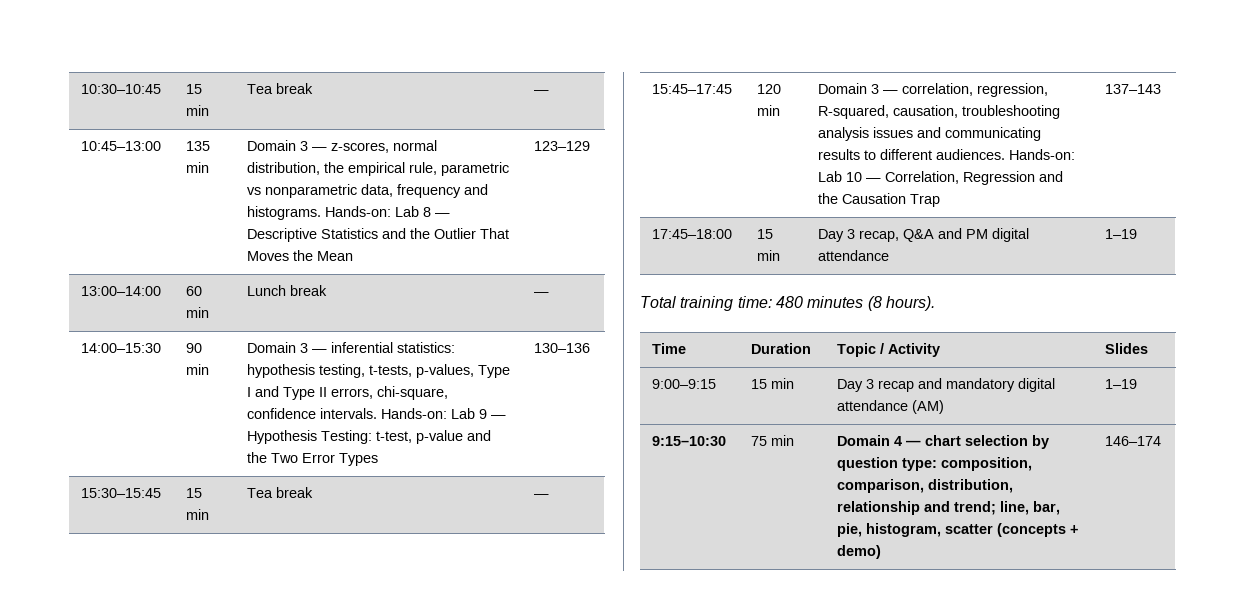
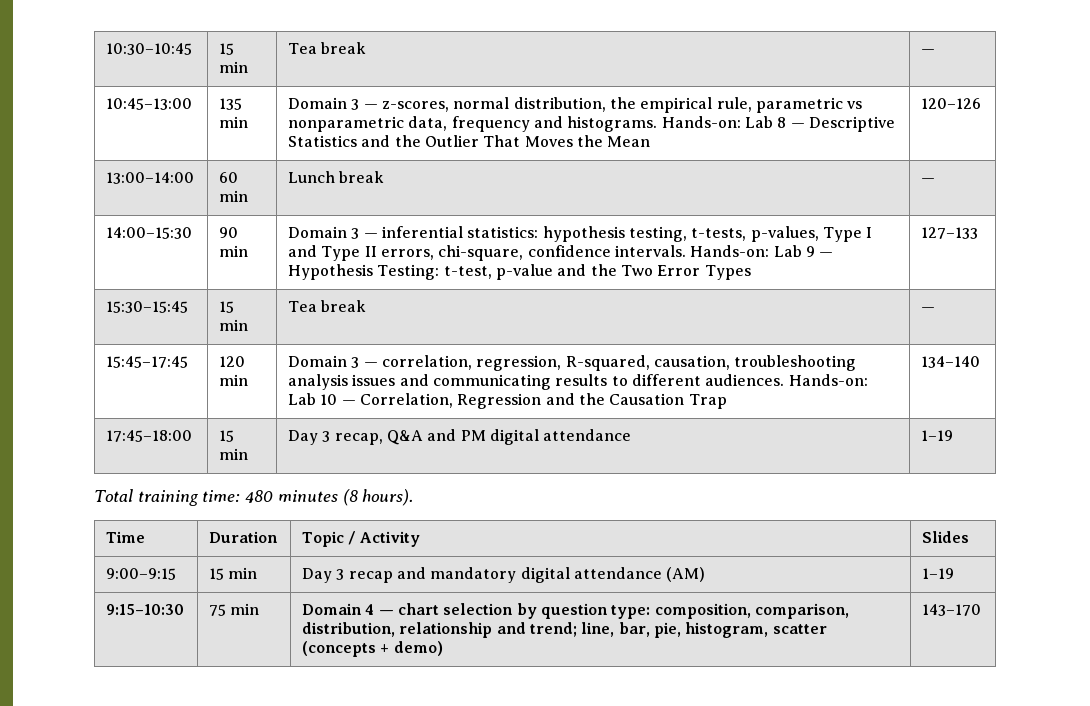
[534,141,591,151] 123–129 -> [921,98,982,109] 120–126
[534,343,591,353] 130–136 -> [921,227,979,239] 127–133
[1105,84,1162,94] 137–143 -> [921,356,981,368] 134–140
[1105,436,1162,446] 146–174 -> [922,604,982,616] 143–170

